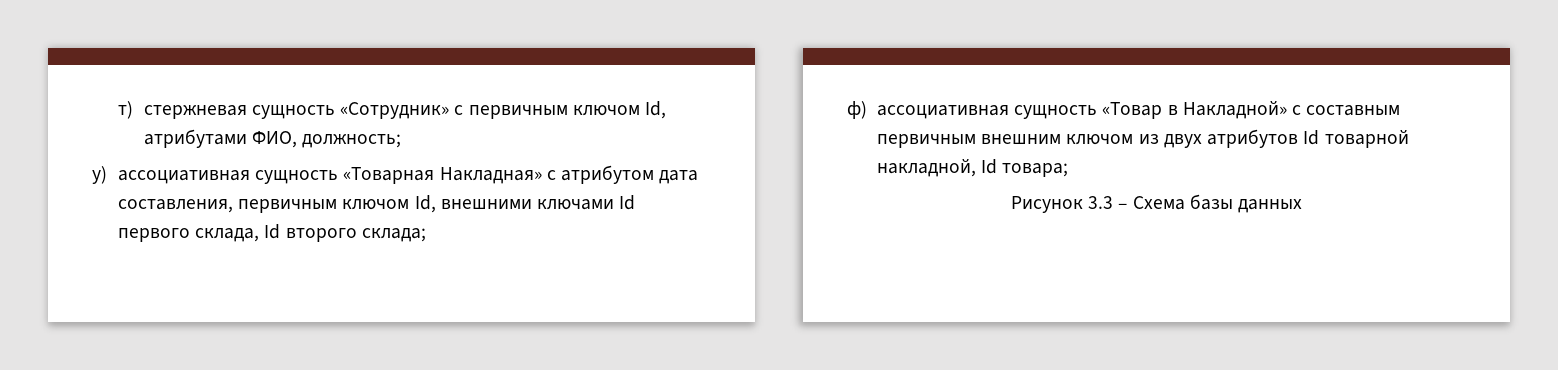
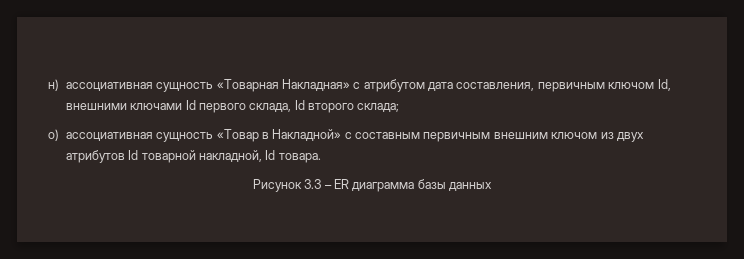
[117,101,667,119] [143,129,402,148] [92,166,107,184] т) стержневая сущность «Сотрудник» с первичным ключом Id, атрибутами ФИО, должность; // у) -> [48,79,59,91] н)
[847,101,867,119] ф) -> [48,129,59,141] о)
[1002,163,1069,177] товара; -> [278,153,321,163] товара.
[1132,196,1185,210] Схема -> [334,179,415,192] ER диаграмма

